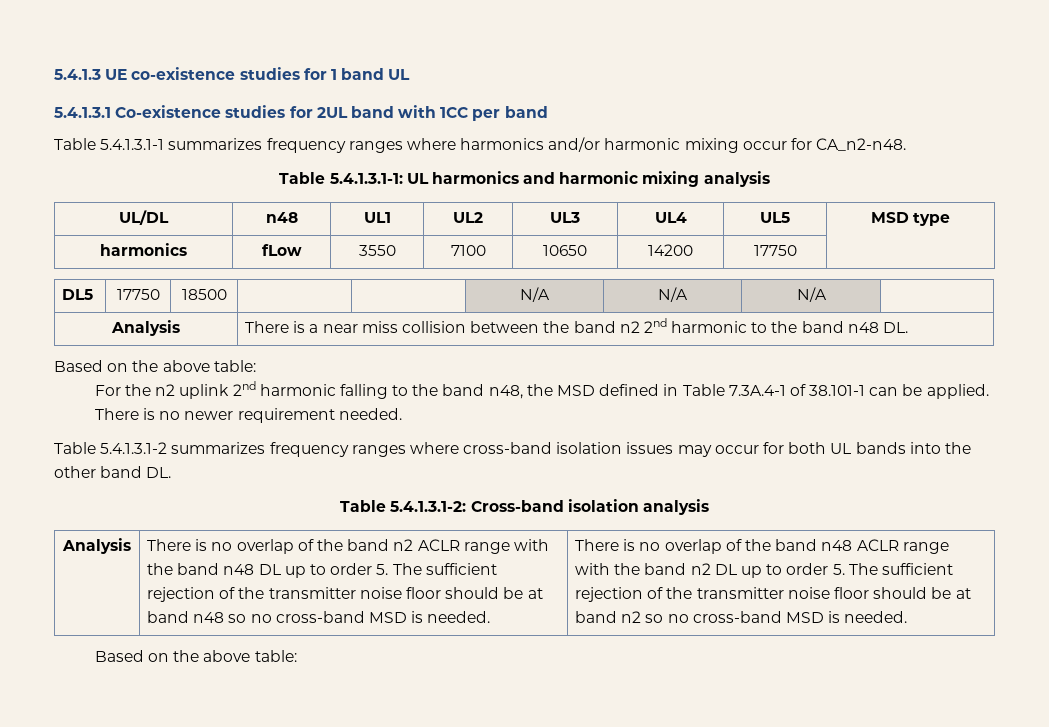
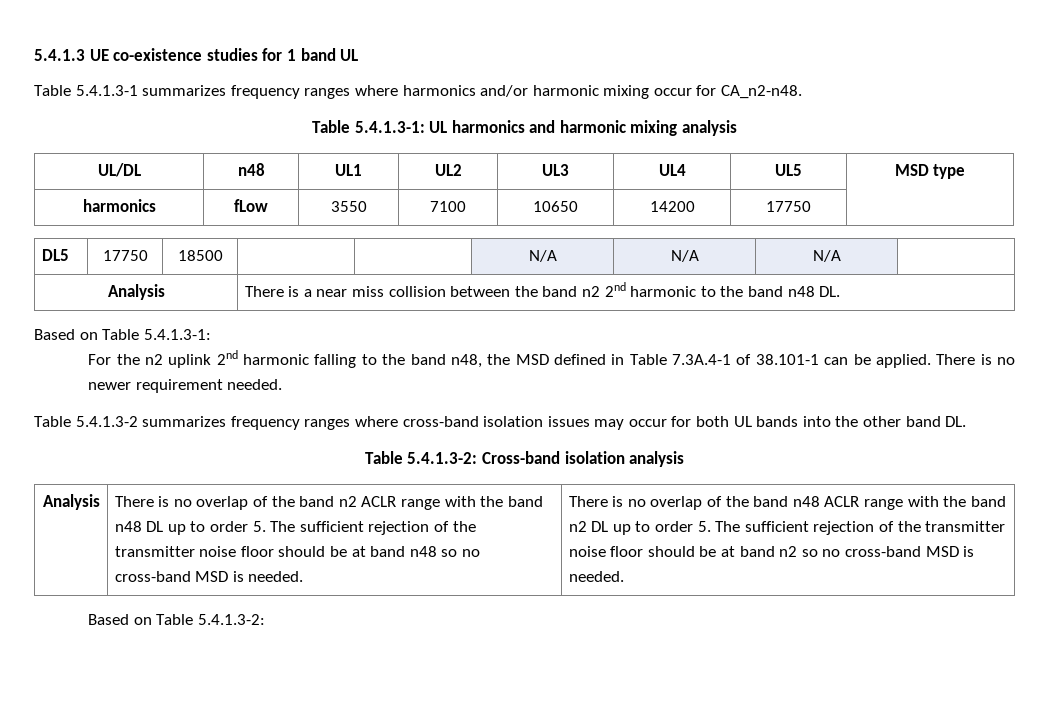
[54,105,548,121] [54,138,165,150] // 5.4.1.3.1 Co-existence studies for 2UL band with 1CC per band // Table 5.4.1.3.1-1 -> [34,85,138,96] // Table 5.4.1.3-1
[329,173,403,184] 5.4.1.3.1-1: -> [354,121,425,133] 5.4.1.3-1:
[132,360,256,372] the above table: -> [102,329,211,340] Table 5.4.1.3-1:
[100,442,168,454] 5.4.1.3.1-2 -> [75,416,138,427] 5.4.1.3-2
[390,501,467,512] 5.4.1.3.1-2: -> [407,452,478,464] 5.4.1.3-2:
[173,650,297,662] the above table: -> [156,614,266,625] Table 5.4.1.3-2:

